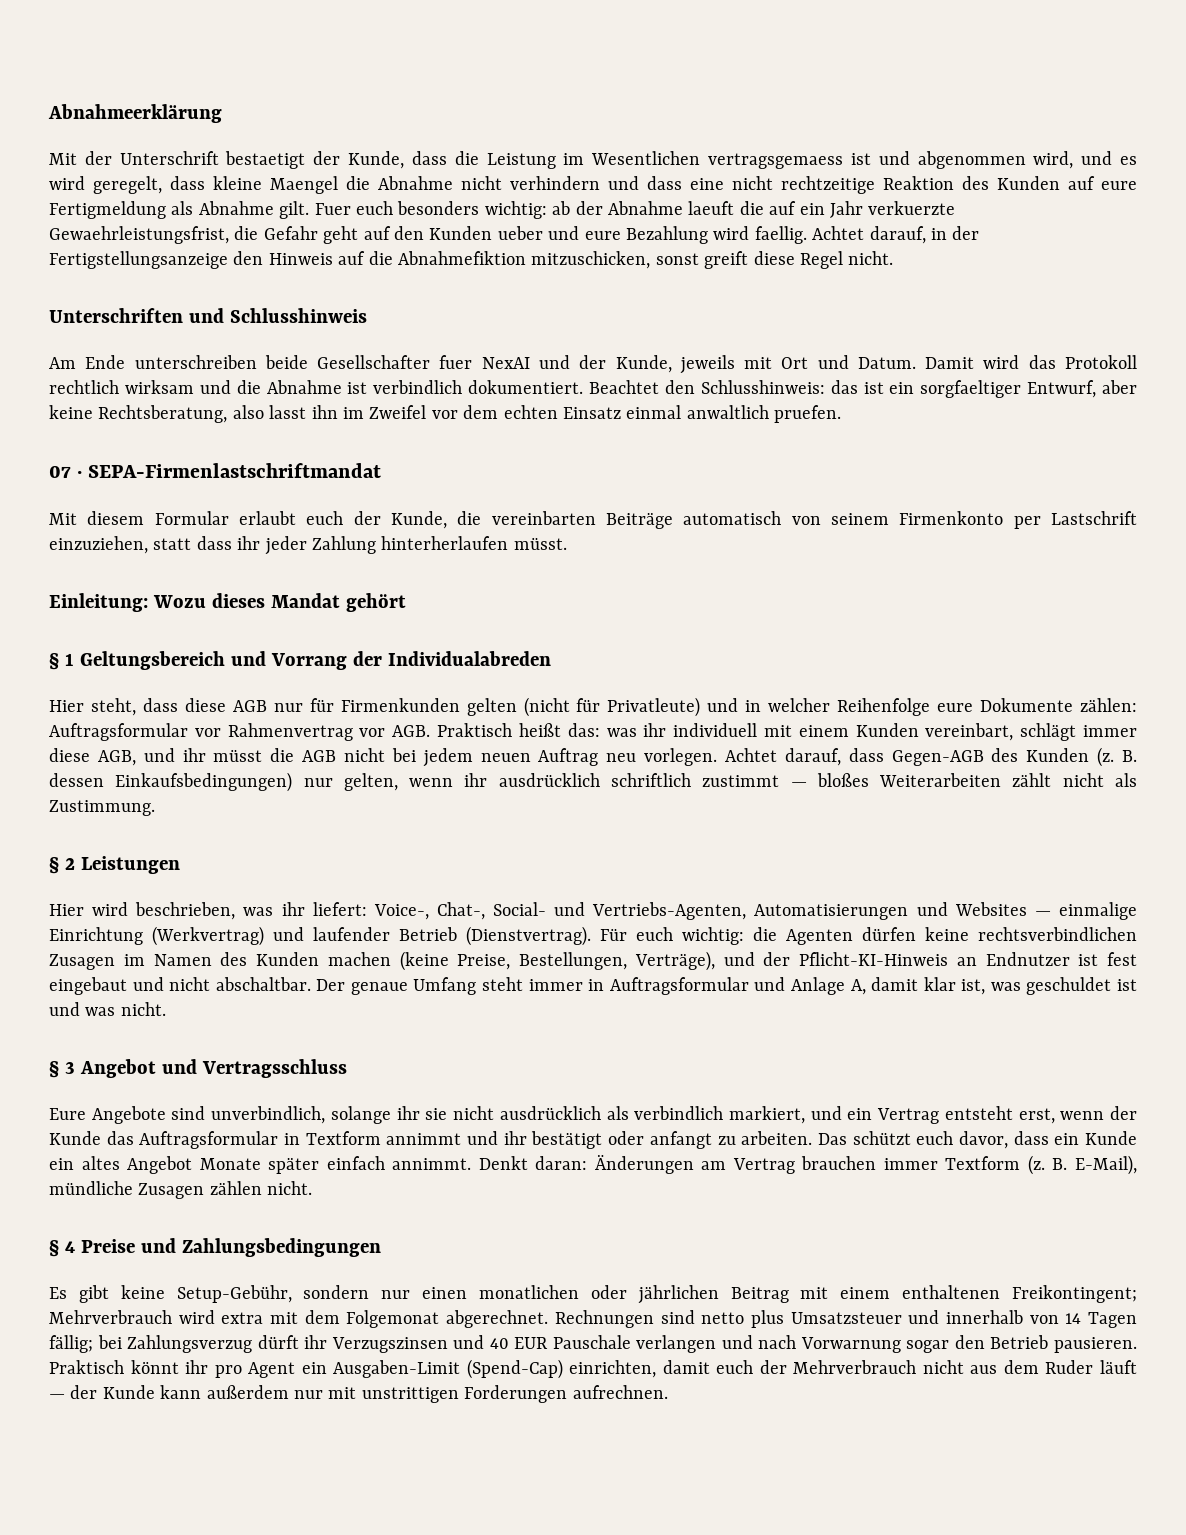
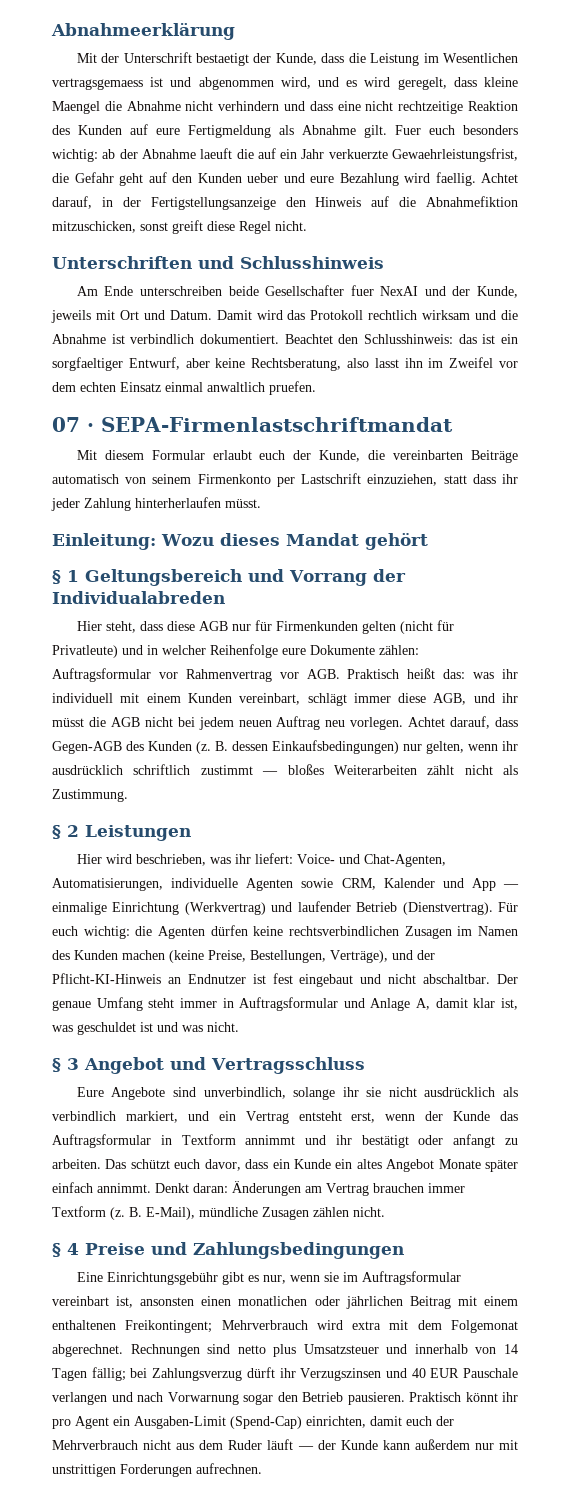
[373,902,1027,920] Voice-, Chat-, Social- und Vertriebs-Agenten, Automatisierungen und Websites -> [296,854,446,867] [52,878,496,891] Voice- und Chat-Agenten, Automatisierungen, individuelle Agenten sowie CRM, Kalender und App
[49,1285,411,1303] Es gibt keine Setup-Gebühr, sondern nur -> [76,1271,461,1285] [52,1296,195,1308] Eine Einrichtungsgebühr gibt es nur, wenn sie im Auftragsformular vereinbart ist, ansonsten

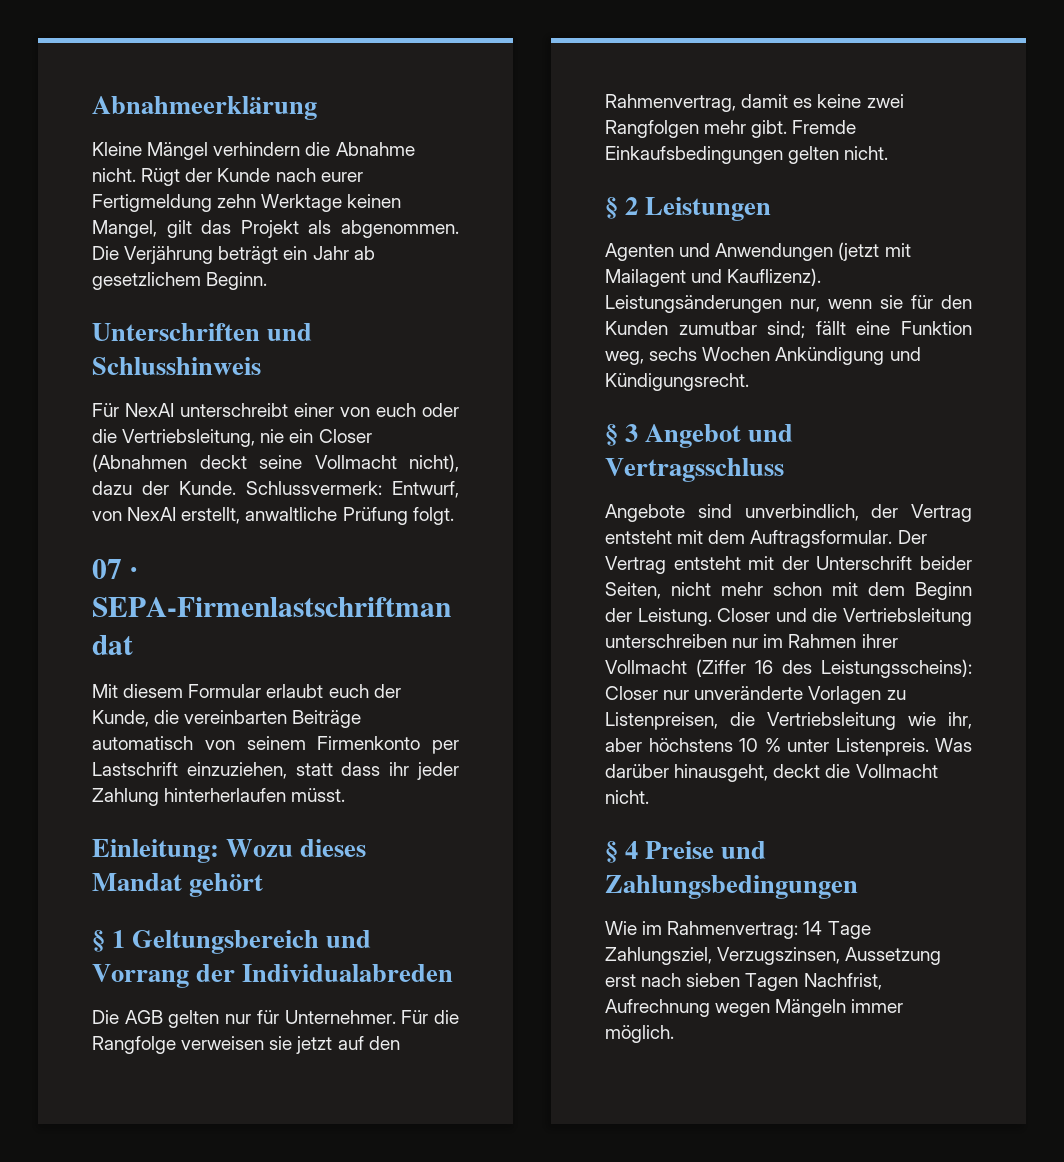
[76,52,518,66] [52,77,518,90] [52,101,518,114] [52,124,518,138] [52,148,518,162] [52,172,518,186] [52,196,518,210] [52,220,307,234] [52,256,384,269] [76,285,518,298] [51,310,518,323] [52,334,518,344] [52,357,519,371] [52,381,316,395] Mit der Unterschrift bestaetigt der Kunde, dass die Leistung im Wesentlichen vertragsgemaess ist und abgenommen wird, und es wird geregelt, dass kleine Maengel die Abnahme nicht verhindern und dass eine nicht rechtzeitige Reaktion des Kunden auf eure Fertigmeldung als Abnahme gilt. Fuer euch besonders wichtig: ab der Abnahme laeuft die auf ein Jahr verkuerzte Gewaehrleistungsfrist, die Gefahr geht auf den Kunden ueber und eure Bezahlung wird faellig. Achtet darauf, in der Fertigstellungsanzeige den Hinweis auf die Abnahmefiktion mitzuschicken, sonst greift diese Regel nicht. // Unterschriften und Schlusshinweis // Am Ende unterschreiben beide Gesellschafter fuer NexAI und der Kunde, jeweils mit Ort und Datum. Damit wird das Protokoll rechtlich wirksam und die Abnahme ist verbindlich dokumentiert. Beachtet den Schlusshinweis: das ist ein sorgfaeltiger Entwurf, aber keine Rechtsberatung, also lasst ihn im Zweifel vor dem echten Einsatz einmal anwaltlich pruefen. -> [92,142,415,160] [92,168,363,186] [92,194,402,212] [92,220,459,238] [92,246,375,264] [92,272,268,290] [92,323,313,341] [92,357,261,375] [92,403,459,417] [92,429,372,447] [92,454,459,472] [92,481,459,498] [92,507,454,525] Kleine Mängel verhindern die Abnahme nicht. Rügt der Kunde nach eurer Fertigmeldung zehn Werktage keinen Mangel, gilt das Projekt als abgenommen. Die Verjährung beträgt ein Jahr ab gesetzlichem Beginn. // Unterschriften und Schlusshinweis // Für NexAI unterschreibt einer von euch oder die Vertriebsleitung, nie ein Closer (Abnahmen deckt seine Vollmacht nicht), dazu der Kunde. Schlussvermerk: Entwurf, von NexAI erstellt, anwaltliche Prüfung folgt.
[76,620,454,634] [52,644,419,658] [52,668,519,682] [52,693,518,706] [52,716,518,730] [52,740,518,754] [52,764,518,775] [52,789,128,802] [52,825,191,841] [76,853,446,867] [52,878,519,891] [52,901,518,915] [52,925,518,939] [52,950,435,963] [52,973,519,987] [52,997,518,1011] [52,1022,239,1035] Hier steht, dass diese AGB nur für Firmenkunden gelten (nicht für Privatleute) und in welcher Reihenfolge eure Dokumente zählen: Auftragsformular vor Rahmenvertrag vor AGB. Praktisch heißt das: was ihr individuell mit einem Kunden vereinbart, schlägt immer diese AGB, und ihr müsst die AGB nicht bei jedem neuen Auftrag neu vorlegen. Achtet darauf, dass Gegen-AGB des Kunden (z. B. dessen Einkaufsbedingungen) nur gelten, wenn ihr ausdrücklich schriftlich zustimmt — bloßes Weiterarbeiten zählt nicht als Zustimmung. // § 2 Leistungen // Hier wird beschrieben, was ihr liefert: Voice- und Chat-Agenten, Automatisierungen, individuelle Agenten sowie CRM, Kalender und App — einmalige Einrichtung (Werkvertrag) und laufender Betrieb (Dienstvertrag). Für euch wichtig: die Agenten dürfen keine rechtsverbindlichen Zusagen im Namen des Kunden machen (keine Preise, Bestellungen, Verträge), und der Pflicht-KI-Hinweis an Endnutzer ist fest eingebaut und nicht abschaltbar. Der genaue Umfang steht immer in Auftragsformular und Anlage A, damit klar ist, was geschuldet ist und was nicht. -> [92,1010,459,1028] [92,1036,400,1054] [605,94,904,112] [605,120,857,138] [605,146,889,164] [605,197,772,221] [605,242,911,261] [605,268,822,287] [605,295,972,313] [605,321,972,338] [605,347,921,365] [605,373,749,391] Die AGB gelten nur für Unternehmer. Für die Rangfolge verweisen sie jetzt auf den Rahmenvertrag, damit es keine zwei Rangfolgen mehr gibt. Fremde Einkaufsbedingungen gelten nicht. // § 2 Leistungen // Agenten und Anwendungen (jetzt mit Mailagent und Kauflizenz). Leistungsänderungen nur, wenn sie für den Kunden zumutbar sind; fällt eine Funktion weg, sechs Wochen Ankündigung und Kündigungsrecht.
[76,1087,104,1097] Eure -> (784, 470) none
[293,1087,518,1100] [52,1111,518,1124] [52,1134,518,1148] [52,1159,518,1172] [52,1181,465,1196] [52,1206,349,1220] solange ihr sie nicht ausdrücklich als verbindlich markiert, und ein Vertrag entsteht erst, wenn der Kunde das Auftragsformular in Textform annimmt und ihr bestätigt oder anfangt zu arbeiten. Das schützt euch davor, dass ein Kunde ein altes Angebot Monate später einfach annimmt. Denkt daran: Änderungen am Vertrag brauchen immer Textform (z. B. E-Mail), mündliche Zusagen zählen -> [871,504,972,522] [605,530,927,548] [605,556,972,574] [605,582,972,600] [605,608,972,626] [605,634,898,648] [605,659,972,678] [605,686,906,704] [605,712,972,730] [605,738,972,756] [605,764,938,782] der Vertrag entsteht mit dem Auftragsformular. Der Vertrag entsteht mit der Unterschrift beider Seiten, nicht mehr schon mit dem Beginn der Leistung. Closer und die Vertriebsleitung unterschreiben nur im Rahmen ihrer Vollmacht (Ziffer 16 des Leistungsscheins): Closer nur unveränderte Vorlagen zu Listenpreisen, die Vertriebsleitung wie ihr, aber höchstens 10 % unter Listenpreis. Was darüber hinausgeht, deckt die Vollmacht
[76,1271,461,1285] [52,1296,518,1309] [52,1320,518,1333] [52,1344,518,1357] [52,1367,518,1381] [52,1392,518,1405] [52,1416,454,1429] [52,1439,518,1450] [52,1463,262,1477] Eine Einrichtungsgebühr gibt es nur, wenn sie im Auftragsformular vereinbart ist, ansonsten einen monatlichen oder jährlichen Beitrag mit einem enthaltenen Freikontingent; Mehrverbrauch wird extra mit dem Folgemonat abgerechnet. Rechnungen sind netto plus Umsatzsteuer und innerhalb von 14 Tagen fällig; bei Zahlungsverzug dürft ihr Verzugszinsen und 40 EUR Pauschale verlangen und nach Vorwarnung sogar den Betrieb pausieren. Praktisch könnt ihr pro Agent ein Ausgaben-Limit (Spend-Cap) einrichten, damit euch der Mehrverbrauch nicht aus dem Ruder läuft — der Kunde kann außerdem nur mit unstrittigen Forderungen aufrechnen. -> [605,921,871,939] [605,947,942,965] [605,973,882,991] [605,999,904,1017] [605,1025,674,1043] Wie im Rahmenvertrag: 14 Tage Zahlungsziel, Verzugszinsen, Aussetzung erst nach sieben Tagen Nachfrist, Aufrechnung wegen Mängeln immer möglich.

